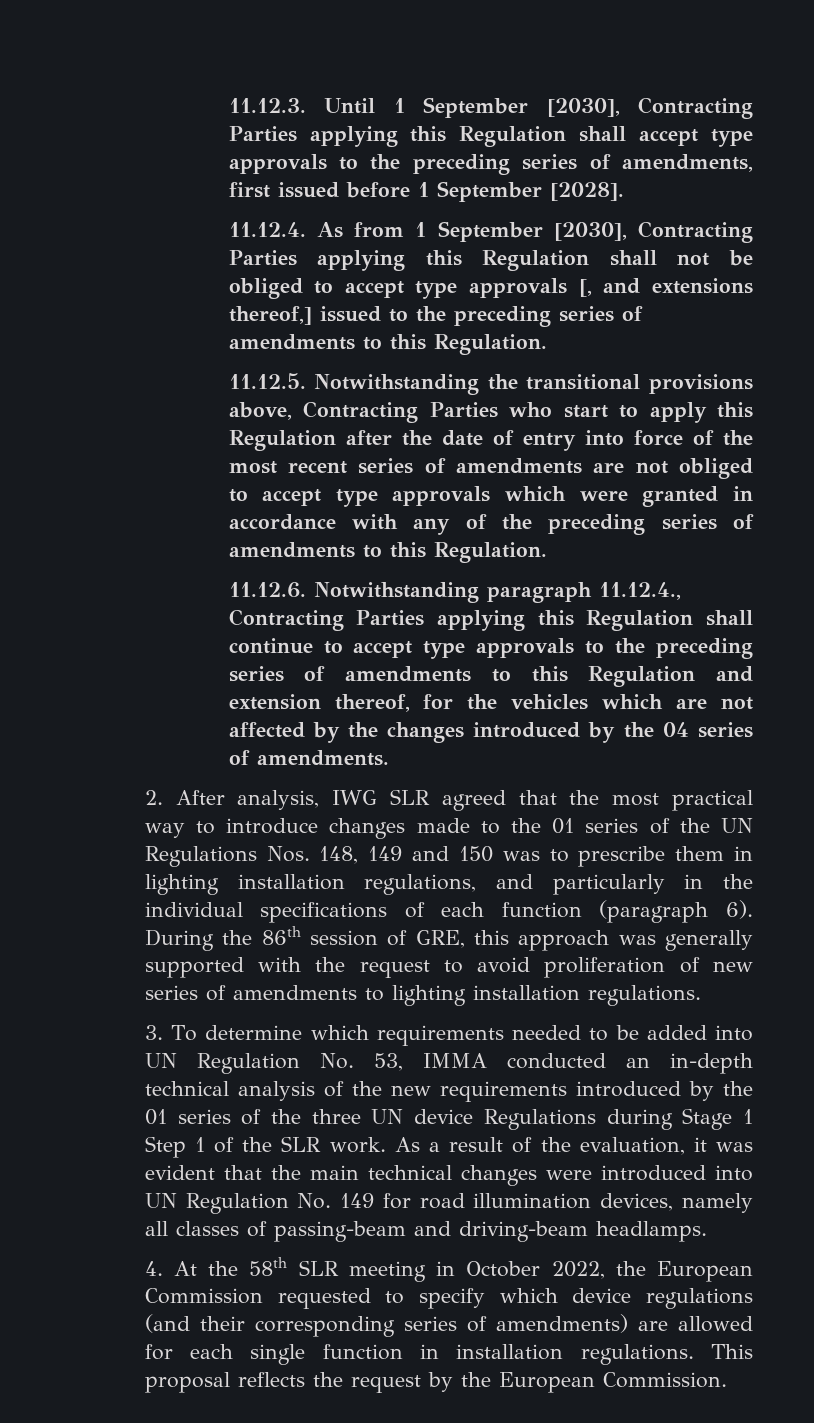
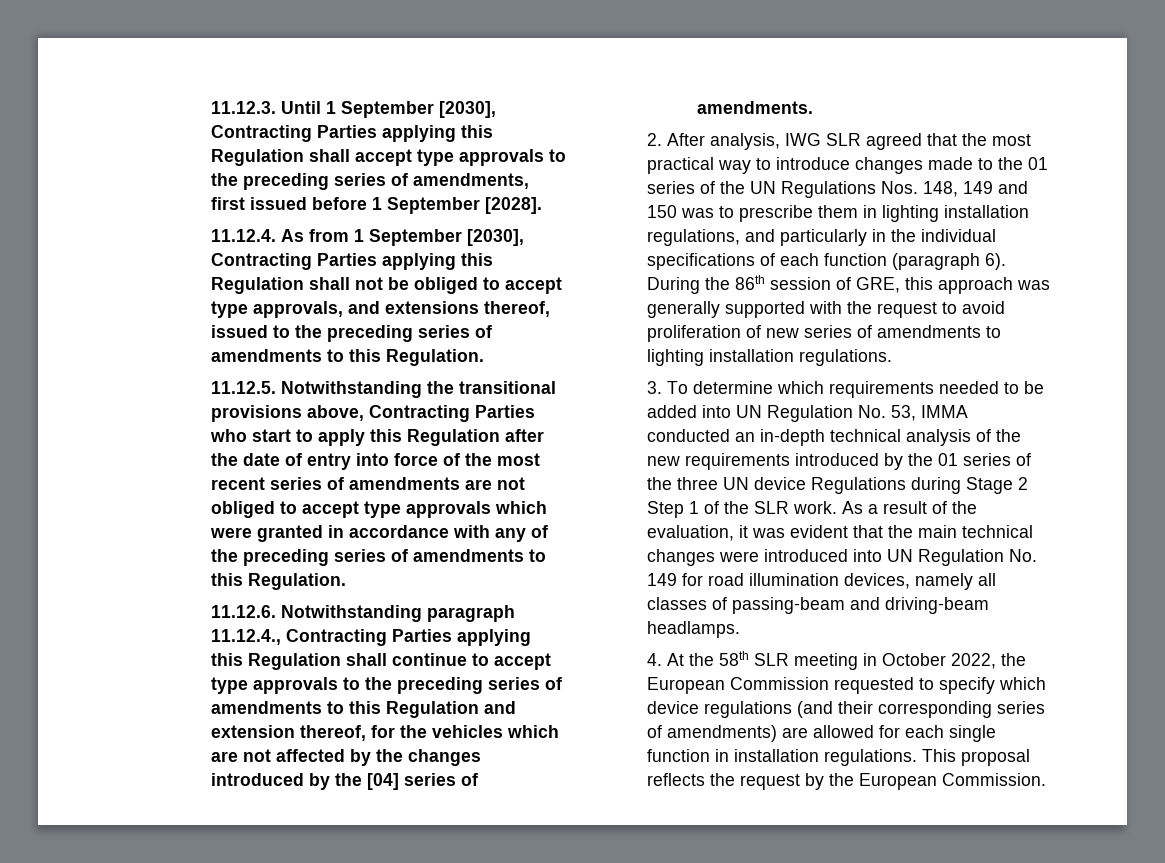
[469,278,592,298] approvals [, -> [252,301,343,318] approvals,
[228,306,312,325] thereof,] -> [483,301,550,317] thereof,
[662,722,689,737] 04 -> [366,773,399,790] [04]
[743,1109,754,1124] 1 -> [1018,477,1029,490] 2

